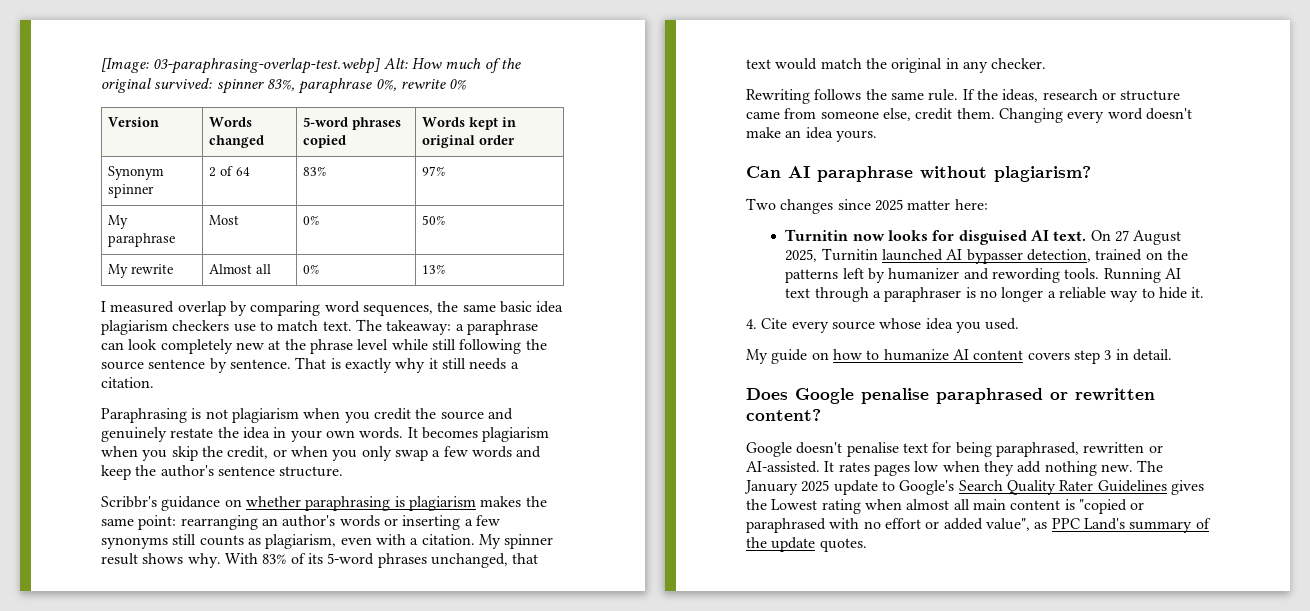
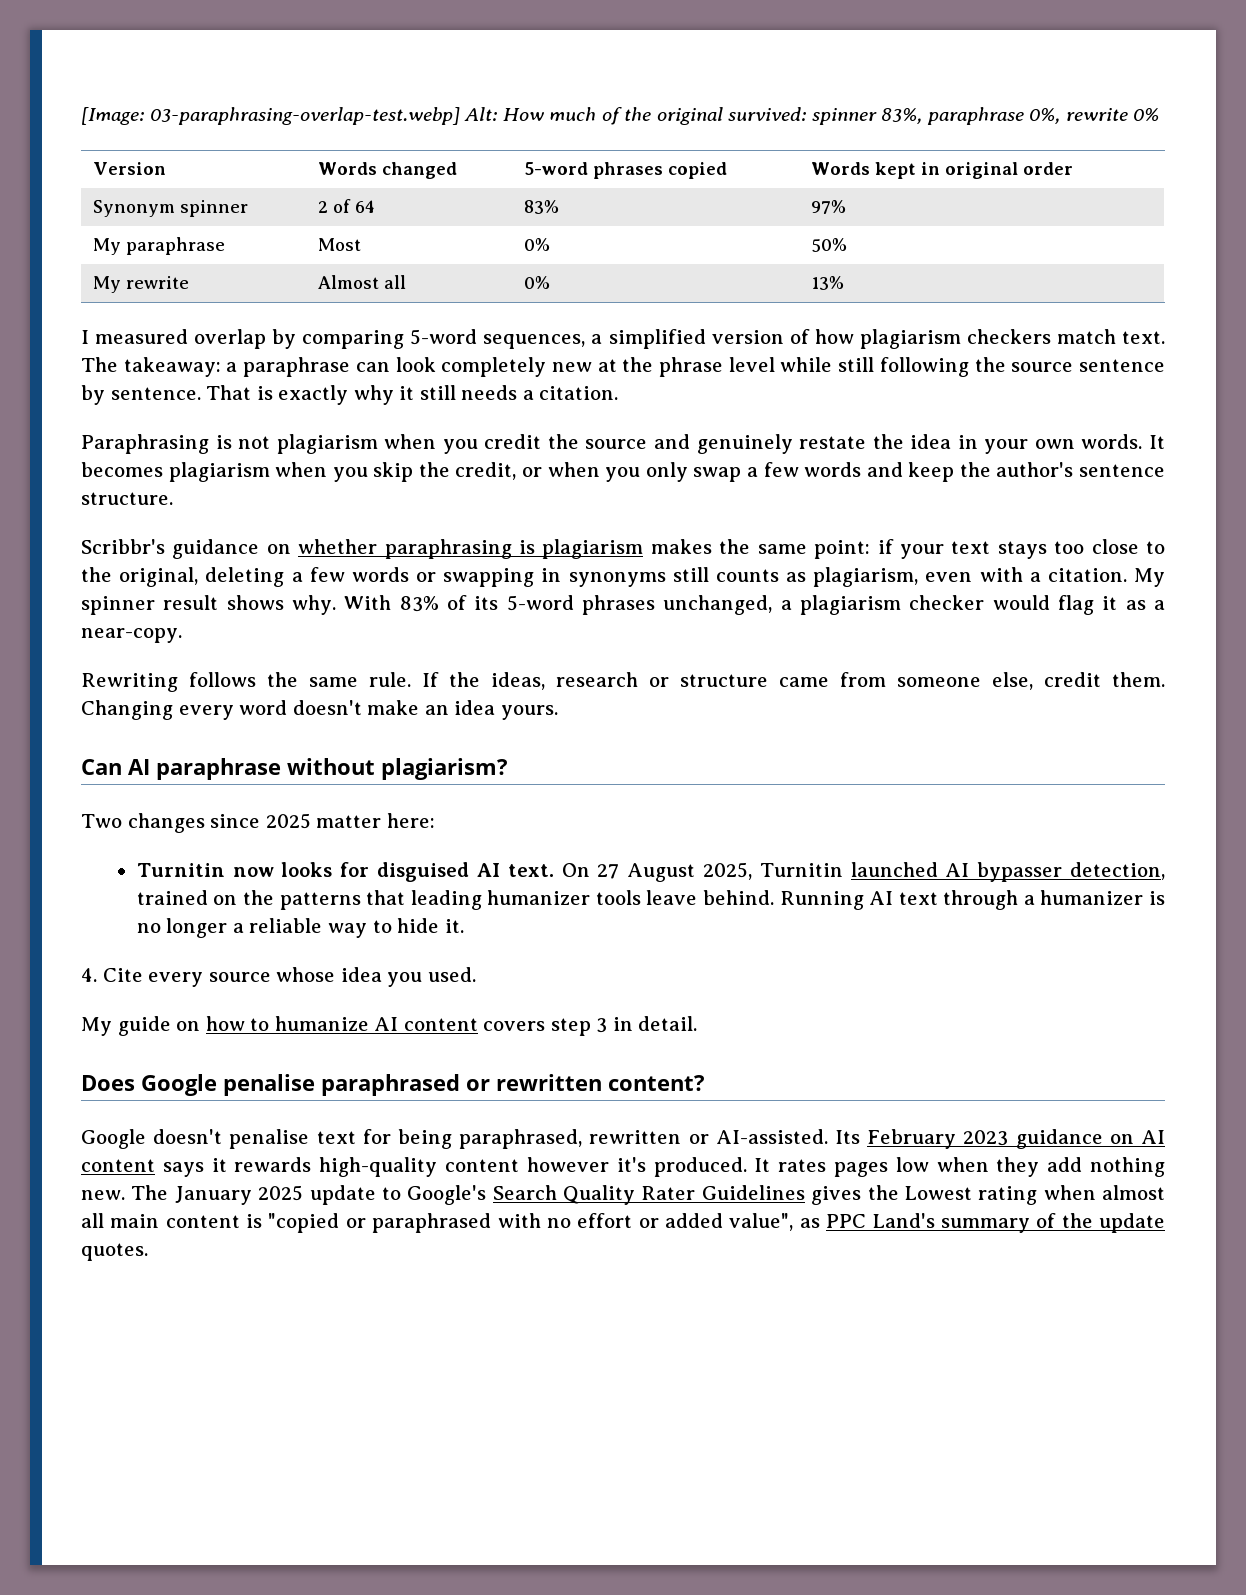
[324,301,564,316] [101,320,273,335] word sequences, the same basic idea plagiarism checkers use to -> [410,329,1051,349] 5-word sequences, a simplified version of how plagiarism checkers
[180,515,500,530] rearranging an author's words or inserting a few -> [877,539,1165,559] [81,567,562,587] if your text stays too close to the original, deleting a few words or swapping in
[512,553,539,564] [746,58,1047,73] that text would match the original in any checker. -> [780,595,1166,615] [81,628,182,643] a plagiarism checker would flag it as a near-copy.
[842,268,1100,283] left by humanizer and rewording tools. -> [366,890,775,910] that leading humanizer tools leave behind.
[884,287,962,302] paraphraser -> [1040,890,1144,905] humanizer
(820, 467) none -> [835,1129,1166,1149] [81,1157,747,1177] Its February 2023 guidance on AI content says it rewards high-quality content however it's produced.

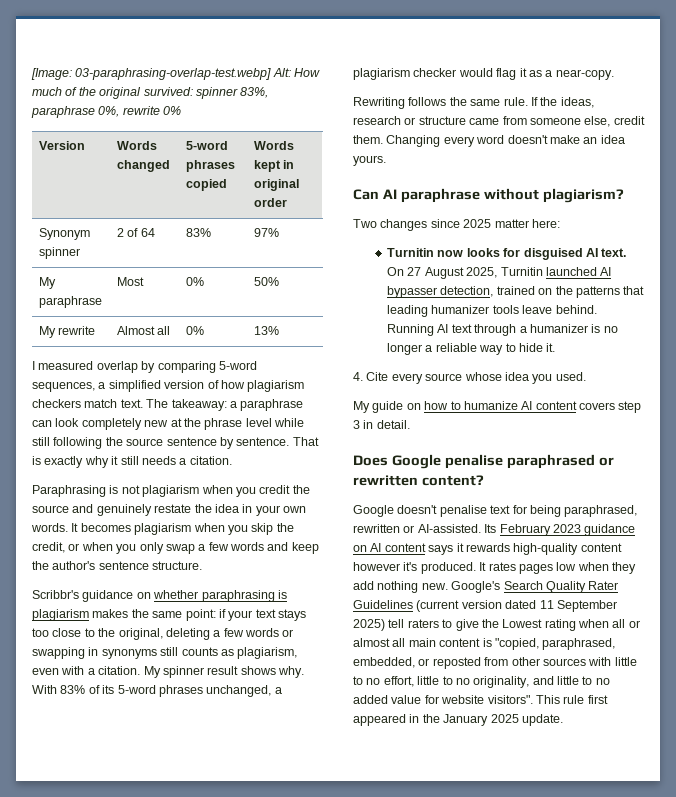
[131,1185,401,1205] The January 2025 update to -> (448, 586) none
[811,1186,862,1205] gives -> [416,600,617,612] [353,619,479,631] (current version dated 11 September 2025) tell raters to give
(1096, 1192) none -> [612,619,640,628] all or
[268,1213,1165,1233] [81,1243,148,1261] "copied or paraphrased with no effort or added value", as PPC Land's summary of the update quotes. -> [494,638,616,650] [353,657,637,669] [353,676,610,688] [353,695,608,704] [353,714,563,726] "copied, paraphrased, embedded, or reposted from other sources with little to no effort, little to no originality, and little to no added value for website visitors". This rule first appeared in the January 2025 update.

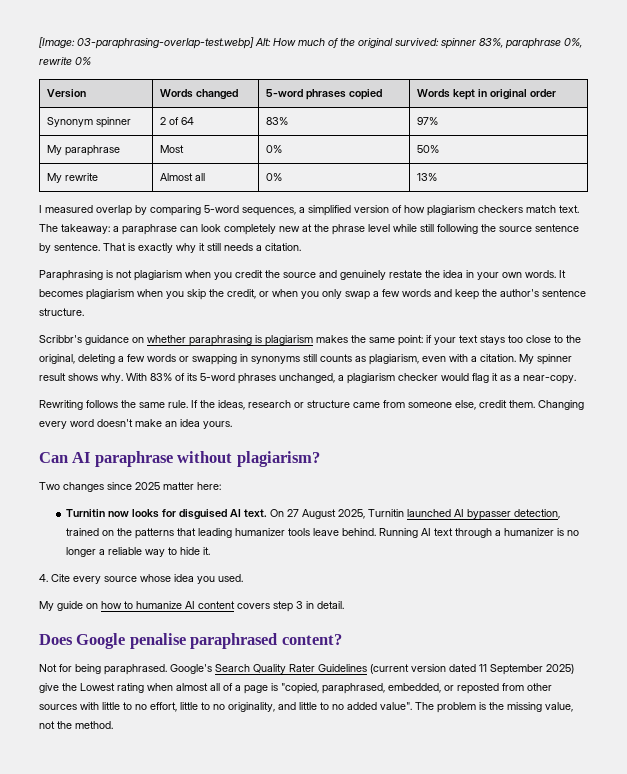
[598,457,614,466] [353,475,418,486] or rewritten -> (278, 641) none
[353,505,638,517] [353,524,636,536] [353,543,622,555] [353,562,636,574] [353,581,448,593] Google doesn't penalise text for being paraphrased, rewritten or AI-assisted. Its February 2023 guidance on AI content says it rewards high-quality content however it's produced. It rates pages low when they add nothing new. -> [39,664,167,675] Not for being paraphrased.
[388,619,453,628] tell raters to -> (574, 669) none
[612,619,640,628] [353,638,481,647] all or almost all main content -> [176,683,268,694] almost all of a page
[391,695,608,704] [353,714,563,726] value for website visitors". This rule first appeared in the January 2025 update. -> [380,702,573,713] [39,721,113,729] value". The problem is the missing value, not the method.

